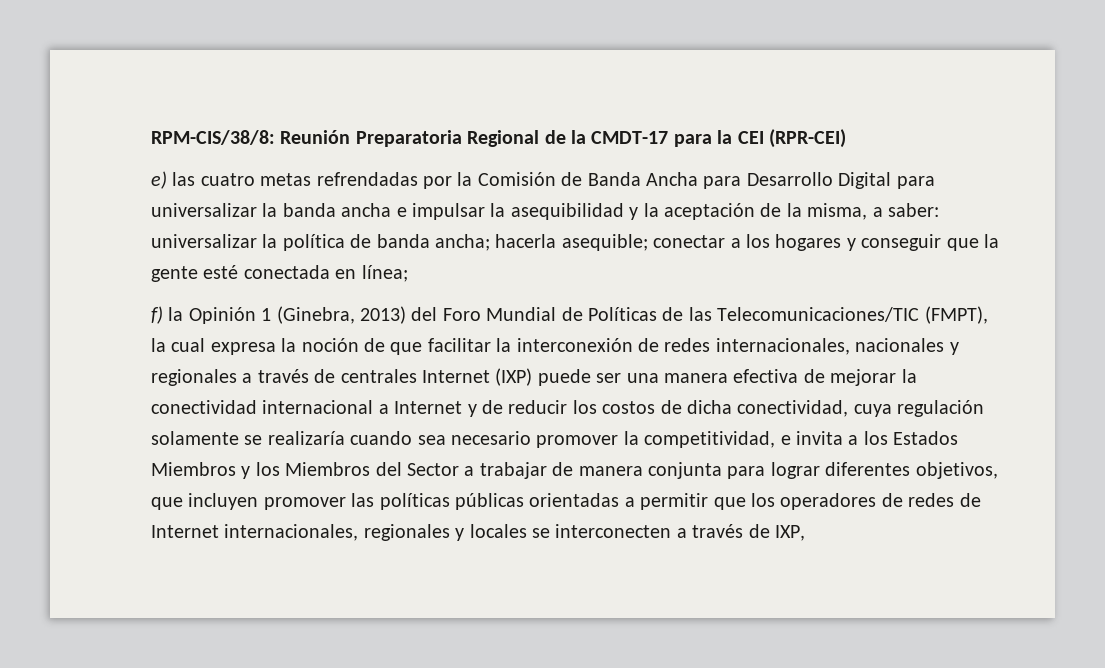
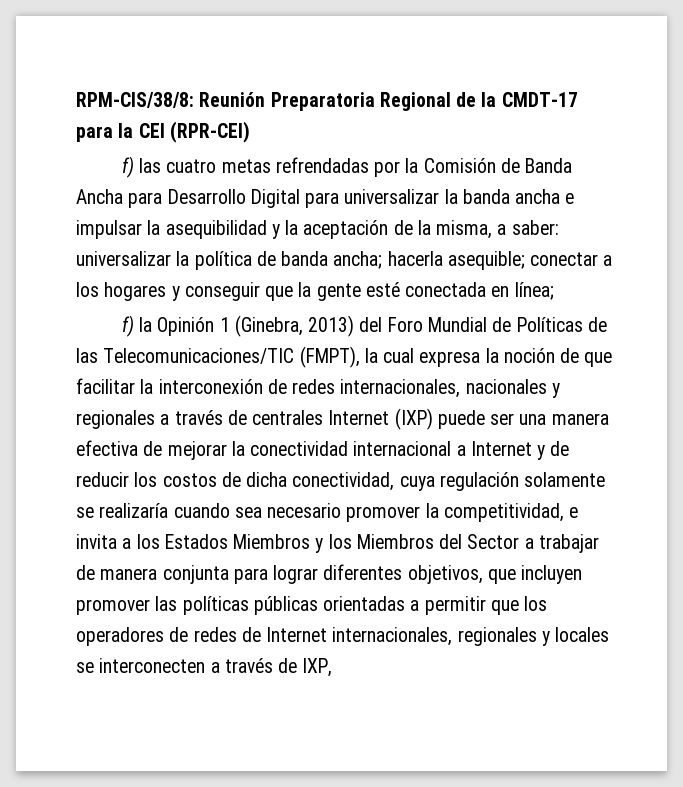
[151,171,167,189] e) -> [121,156,134,178] f)

